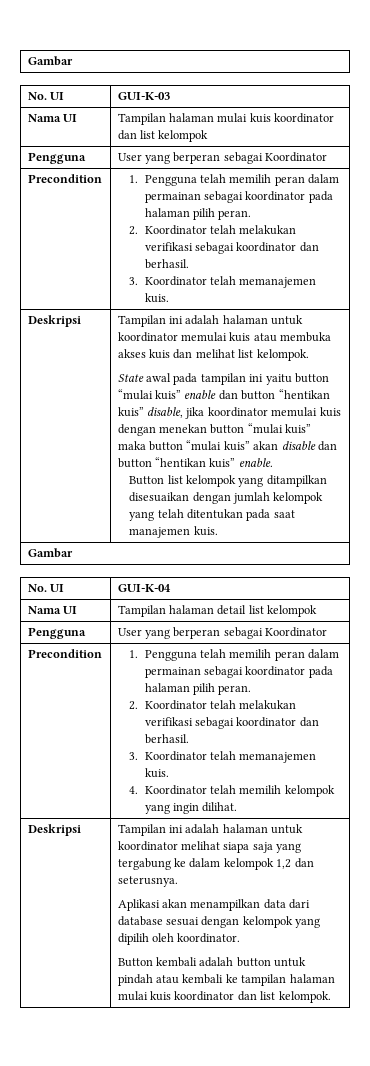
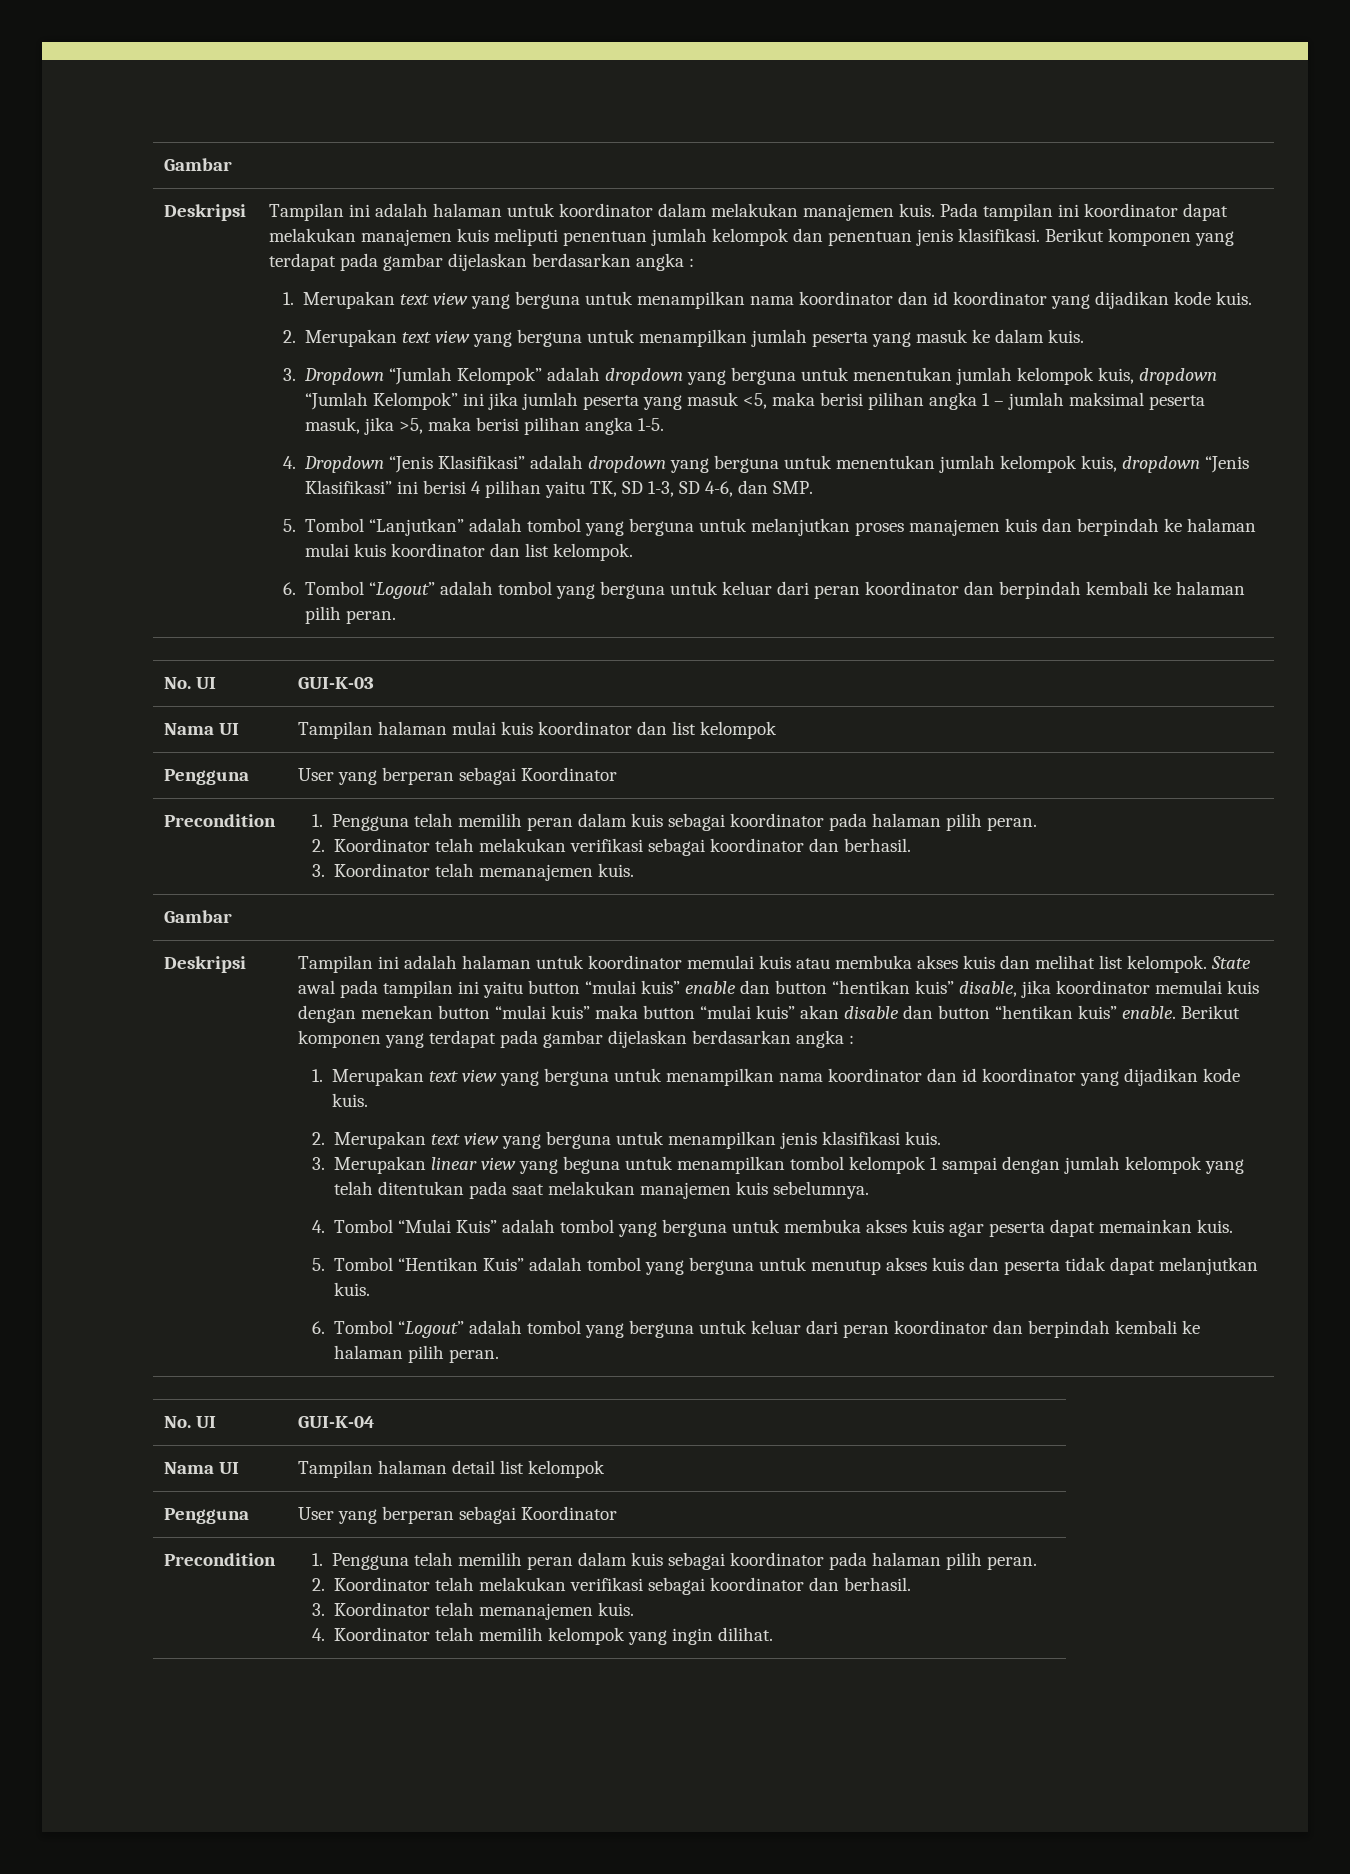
[27,56,73,66] Gambar -> [164,158,233,171] [164,204,247,221] [269,203,1229,221] [269,228,1235,246] [269,253,695,271] [282,291,1253,309] [282,329,1085,347] [282,367,1218,385] [305,392,1206,410] [305,417,665,435] [282,455,1250,473] [305,480,814,498] [282,518,1257,536] [305,543,634,561] [282,581,1246,599] [305,606,397,624] Gambar // Deskripsi | Tampilan ini adalah halaman untuk koordinator dalam melakukan manajemen kuis. Pada tampilan ini koordinator dapat melakukan manajemen kuis meliputi penentuan jumlah kelompok dan penentuan jenis klasifikasi. Berikut komponen yang terdapat pada gambar dijelaskan berdasarkan angka : // 1. Merupakan text view yang berguna untuk menampilkan nama koordinator dan id koordinator yang dijadikan kode kuis. // 2. Merupakan text view yang berguna untuk menampilkan jumlah peserta yang masuk ke dalam kuis. // 3. Dropdown “Jumlah Kelompok” adalah dropdown yang berguna untuk menentukan jumlah kelompok kuis, dropdown “Jumlah Kelompok” ini jika jumlah peserta yang masuk <5, maka berisi pilihan angka 1 – jumlah maksimal peserta masuk, jika >5, maka berisi pilihan angka 1-5. // 4. Dropdown “Jenis Klasifikasi” adalah dropdown yang berguna untuk menentukan jumlah kelompok kuis, dropdown “Jenis Klasifikasi” ini berisi 4 pilihan yaitu TK, SD 1-3, SD 4-6, dan SMP. // 5. Tombol “Lanjutkan” adalah tombol yang berguna untuk melanjutkan proses manajemen kuis dan berpindah ke halaman mulai kuis koordinator dan list kelompok. // 6. Tombol “Logout” adalah tombol yang berguna untuk keluar dari peran koordinator dan berpindah kembali ke halaman pilih peran.
[144,192,201,203] permainan -> [631,813,664,827] kuis
(169, 298) none -> [164,910,233,923] // Gambar
(309, 355) // -> (1208, 964) none
[129,475,327,487] [129,492,190,502] // Button list kelompok yang ditampilkan disesuaikan -> [1181,1005,1241,1019] [298,1030,855,1048] [311,1068,1241,1086] [332,1093,369,1107] [311,1131,942,1149] [311,1156,998,1174] Berikut komponen yang terdapat pada gambar dijelaskan berdasarkan angka : // 1. Merupakan text view yang berguna untuk menampilkan nama koordinator dan id koordinator yang dijadikan kode kuis. // 2. Merupakan text view yang berguna untuk menampilkan jenis klasifikasi kuis. // 3. Merupakan linear view yang beguna untuk menampilkan tombol kelompok 1 sampai
[129,526,218,538] [27,548,73,558] manajemen kuis. // Gambar -> [548,1181,870,1199] [311,1219,1234,1237] [311,1257,1259,1275] [334,1282,371,1296] [311,1320,1201,1338] [334,1345,500,1363] melakukan manajemen kuis sebelumnya. // 4. Tombol “Mulai Kuis” adalah tombol yang berguna untuk membuka akses kuis agar peserta dapat memainkan kuis. // 5. Tombol “Hentikan Kuis” adalah tombol yang berguna untuk menutup akses kuis dan peserta tidak dapat melanjutkan kuis. // 6. Tombol “Logout” adalah tombol yang berguna untuk keluar dari peran koordinator dan berpindah kembali ke halaman pilih peran.
[144,667,201,678] permainan -> [631,1552,664,1566] kuis
[27,824,81,836] [117,824,304,836] [117,841,302,853] [117,858,314,870] [117,876,178,887] [117,899,311,911] [117,916,321,928] [117,933,241,945] [117,957,307,967] [117,974,335,986] [117,991,331,1003] // Deskripsi | Tampilan ini adalah halaman untuk koordinator melihat siapa saja yang tergabung ke dalam kelompok 1,2 dan seterusnya. // Aplikasi akan menampilkan data dari database sesuai dengan kelompok yang dipilih oleh koordinator. // Button kembali adalah button untuk pindah atau kembali ke tampilan halaman mulai kuis koordinator dan list kelompok. -> (774, 1634) none

